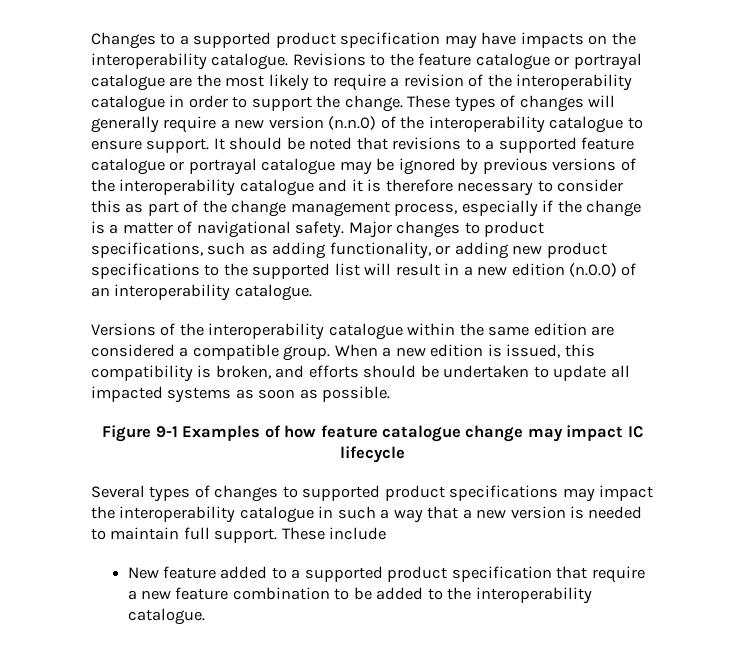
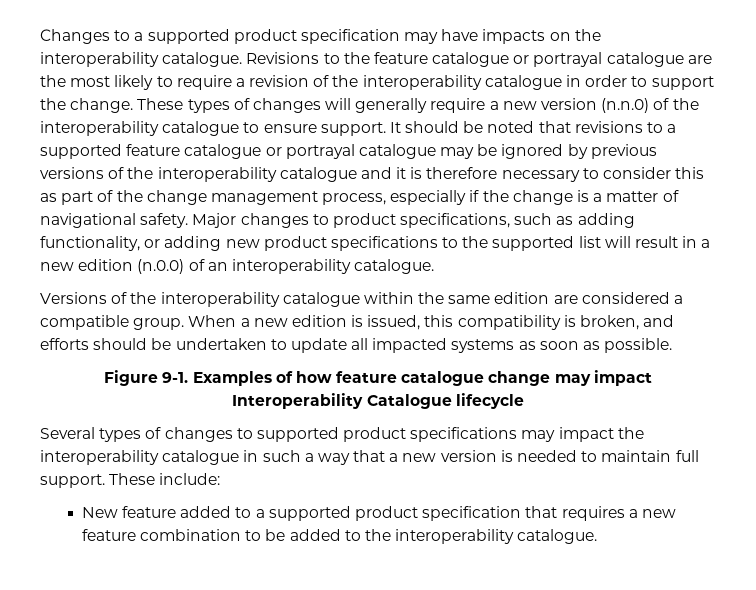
[155,426,178,438] 9-1 -> [162,372,189,383] 9-1.
[627,426,643,438] IC -> [232,393,452,409] Interoperability Catalogue
[329,527,387,540] include -> [159,473,221,485] include:
[591,566,645,583] require -> [561,506,625,521] requires

